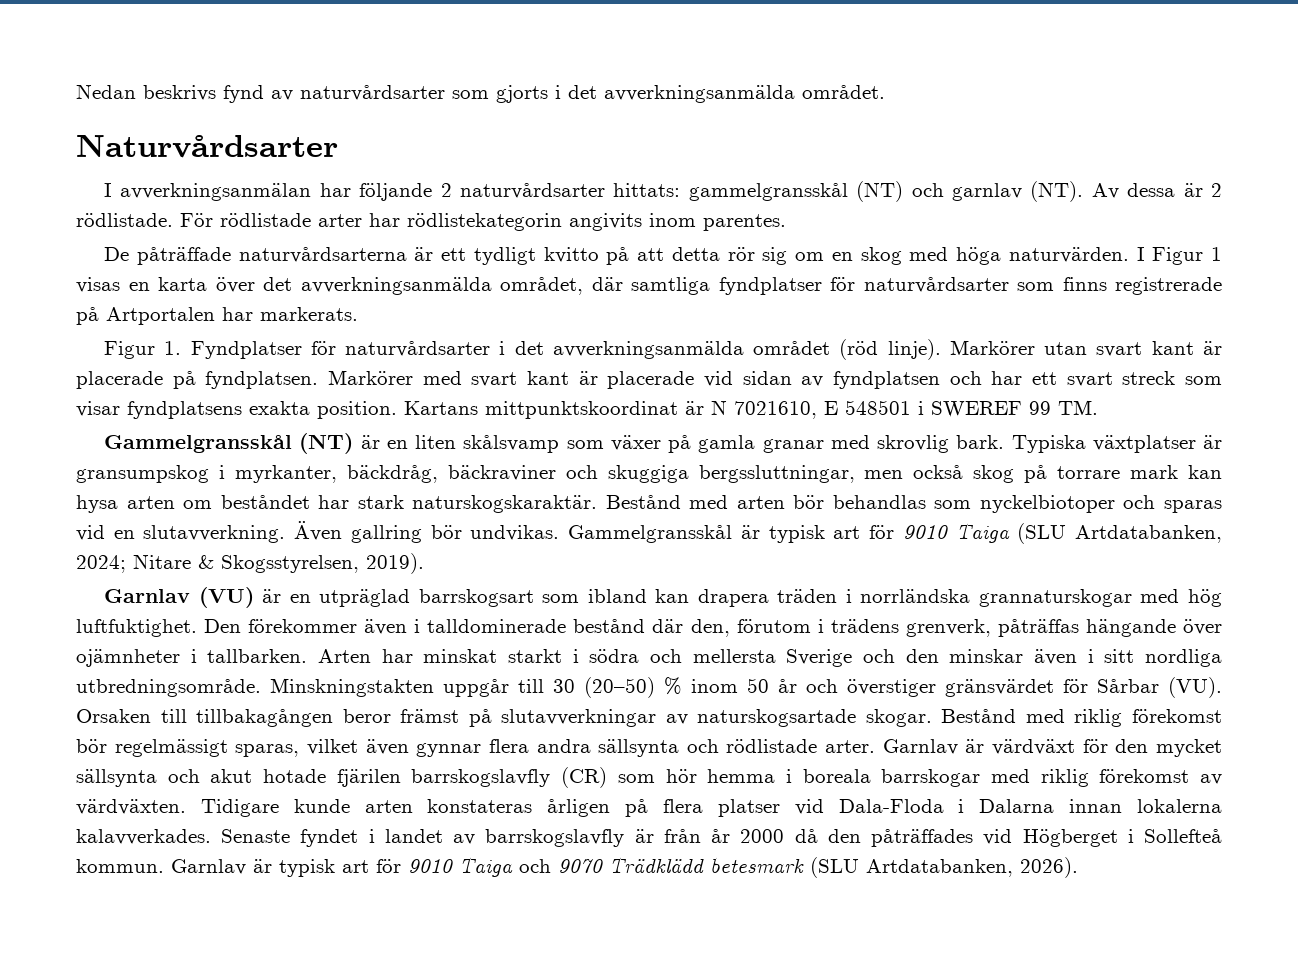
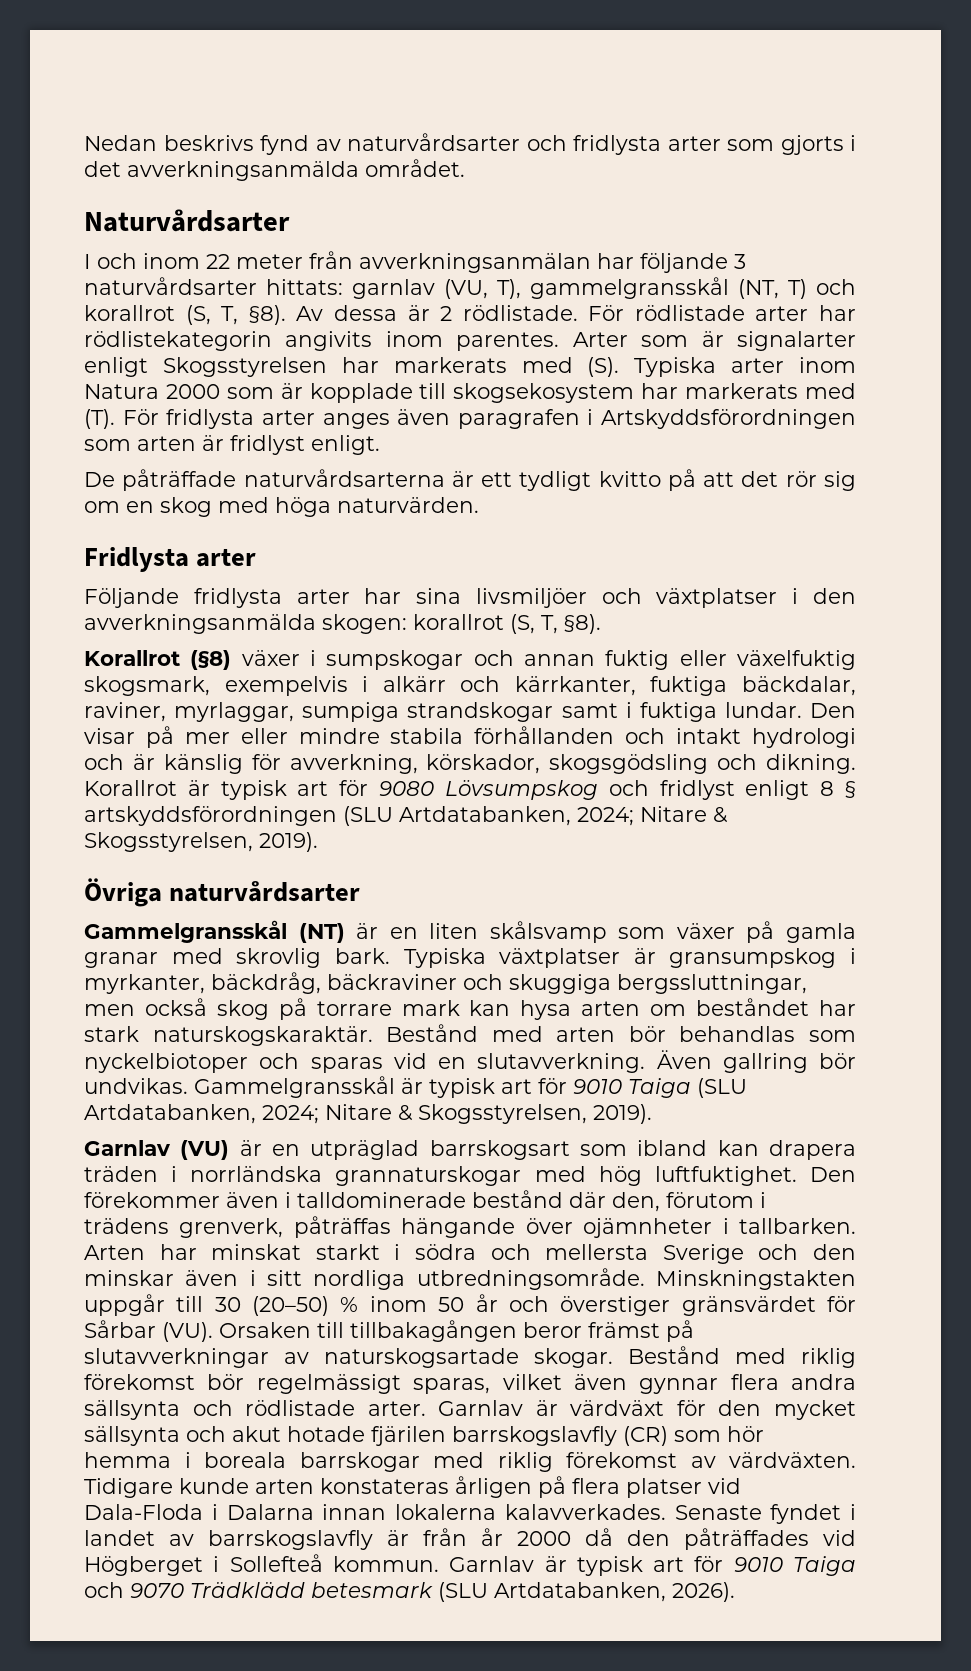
(445, 93) none -> [526,135,721,155] och fridlysta arter
(113, 190) none -> [97,251,353,269] och inom 22 meter från
[440,183,452,197] 2 -> [734,254,746,269] 3
[688,181,1084,202] gammelgransskål (NT) och garnlav (NT). -> [352,277,856,299] [84,305,286,325] garnlav (VU, T), gammelgransskål (NT, T) och korallrot (S, T, §8).
(786, 222) none -> [572,331,857,351] [84,357,856,377] [84,383,857,403] [84,409,856,429] [84,435,380,455] Arter som är signalarter enligt Skogsstyrelsen har markerats med (S). Typiska arter inom Natura 2000 som är kopplade till skogsekosystem har markerats med (T). För fridlysta arter anges även paragrafen i Artskyddsförordningen som arten är fridlyst enligt.
[671,247,720,261] detta -> [741,471,779,487] det
[1136,247,1222,265] [76,277,1222,295] [76,307,358,325] [104,339,1223,360] [76,370,1222,389] [76,400,1098,419] I Figur 1 visas en karta över det avverkningsanmälda området, där samtliga fyndplatser för naturvårdsarter som finns registrerade på Artportalen har markerats. // Figur 1. Fyndplatser för naturvårdsarter i det avverkningsanmälda området (röd linje). Markörer utan svart kant är placerade på fyndplatsen. Markörer med svart kant är placerade vid sidan av fyndplatsen och har ett svart streck som visar fyndplatsens exakta position. Kartans mittpunktskoordinat är N 7021610, E 548501 i SWEREF 99 TM. -> [84,547,257,572] [84,588,857,608] [84,614,601,634] [84,650,857,670] [84,676,856,696] [84,702,856,722] [84,726,857,748] [84,754,856,774] [84,780,857,800] [84,806,728,826] [84,832,318,852] [84,878,361,907] // Fridlysta arter // Följande fridlysta arter har sina livsmiljöer och växtplatser i den avverkningsanmälda skogen: korallrot (S, T, §8). // Korallrot (§8) växer i sumpskogar och annan fuktig eller växelfuktig skogsmark, exempelvis i alkärr och kärrkanter, fuktiga bäckdalar, raviner, myrlaggar, sumpiga strandskogar samt i fuktiga lundar. Den visar på mer eller mindre stabila förhållanden och intakt hydrologi och är känslig för avverkning, körskador, skogsgödsling och dikning. Korallrot är typisk art för 9080 Lövsumpskog och fridlyst enligt 8 § artskyddsförordningen (SLU Artdatabanken, 2024; Nitare & Skogsstyrelsen, 2019). // Övriga naturvårdsarter

